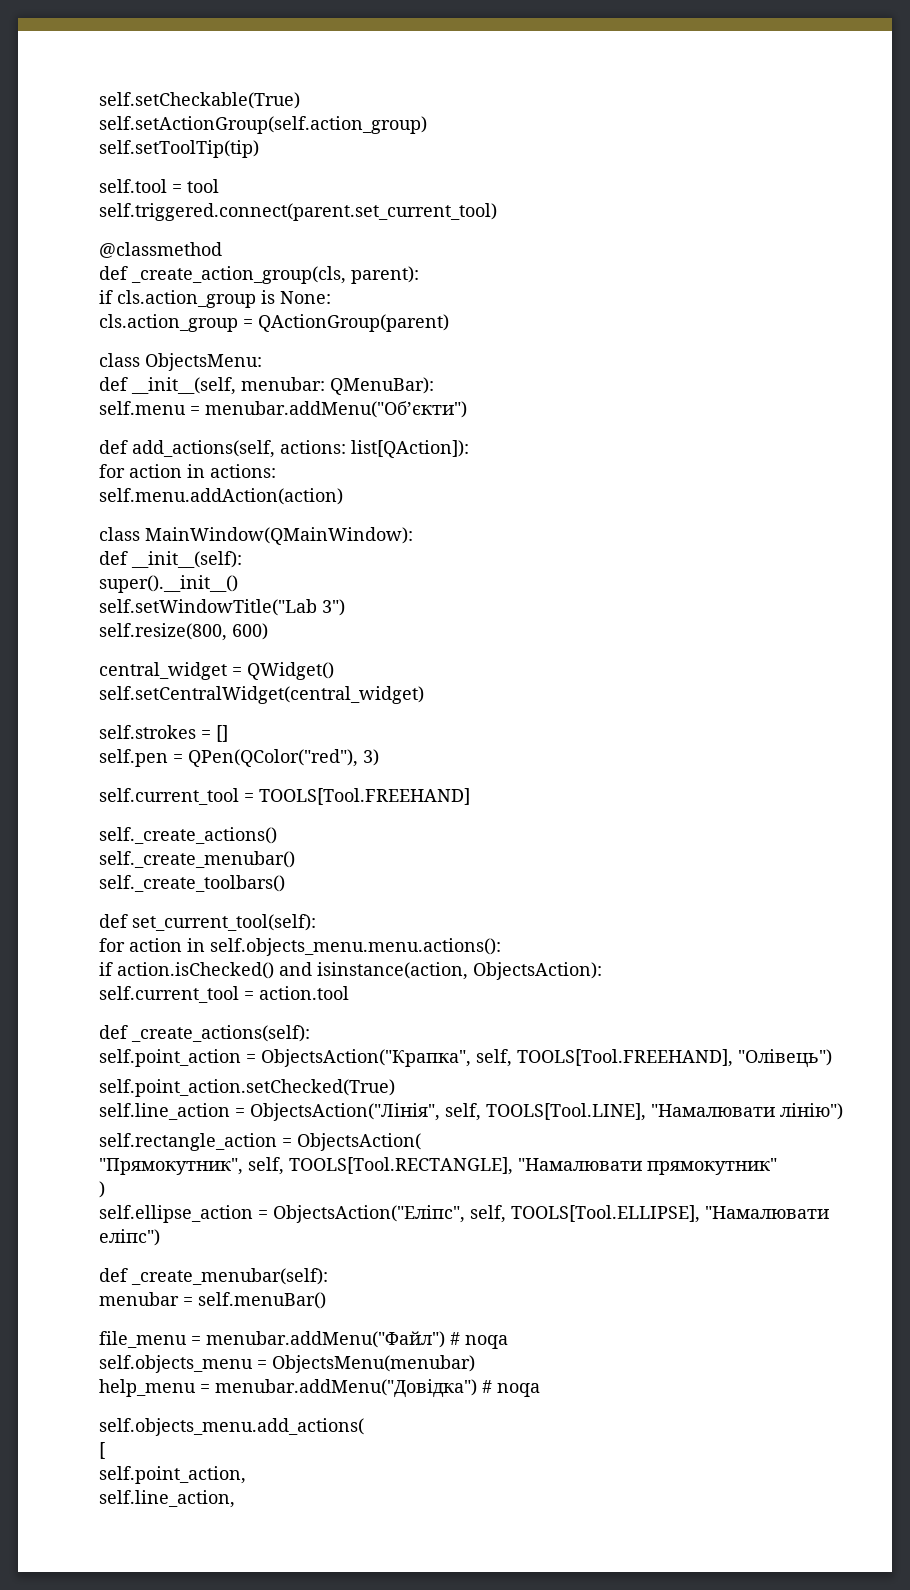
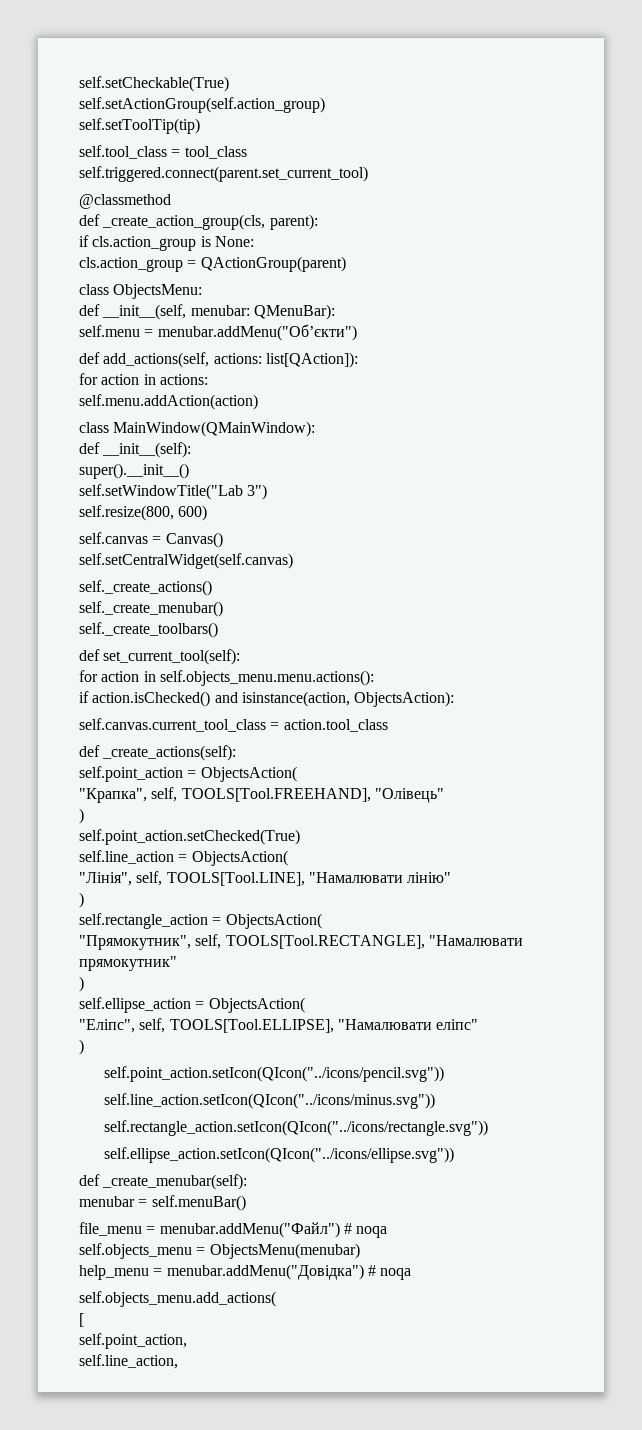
[99,179,219,193] self.tool = tool -> [79,145,247,159] self.tool_class = tool_class
[99,662,334,680] [99,686,424,704] [99,725,228,742] [99,749,379,767] [99,788,470,805] central_widget = QWidget() // self.setCentralWidget(central_widget) // self.strokes = [] // self.pen = QPen(QColor("red"), 3) // self.current_tool = TOOLS[Tool.FREEHAND] -> [79,532,223,548] [79,553,293,569] self.canvas = Canvas() // self.setCentralWidget(self.canvas)
[99,986,349,1003] self.current_tool = action.tool -> [79,718,388,732] self.canvas.current_tool_class = action.tool_class
[261,1049,832,1068] ObjectsAction("Крапка", self, TOOLS[Tool.FREEHAND], "Олівець") -> [200,766,297,782] [79,787,444,803] [79,808,84,824] ObjectsAction( // "Крапка", self, TOOLS[Tool.FREEHAND], "Олівець" // )
[250,1103,440,1121] ObjectsAction("Лінія", -> [191,850,288,866] [79,872,132,886] ObjectsAction( // "Лінія",
[780,1103,843,1120] лінію") -> [407,872,452,883] [79,892,84,908] лінію" // )
[273,1205,465,1223] ObjectsAction("Еліпс", -> [208,997,305,1013] [79,1019,135,1033] ObjectsAction( // "Еліпс",
[99,1229,160,1246] еліпс") -> [436,1019,479,1030] [79,1039,84,1055] [103,1066,444,1082] [103,1093,435,1109] [103,1120,488,1136] [103,1147,454,1163] еліпс" // ) // self.point_action.setIcon(QIcon("../icons/pencil.svg")) // self.line_action.setIcon(QIcon("../icons/minus.svg")) // self.rectangle_action.setIcon(QIcon("../icons/rectangle.svg")) // self.ellipse_action.setIcon(QIcon("../icons/ellipse.svg"))

